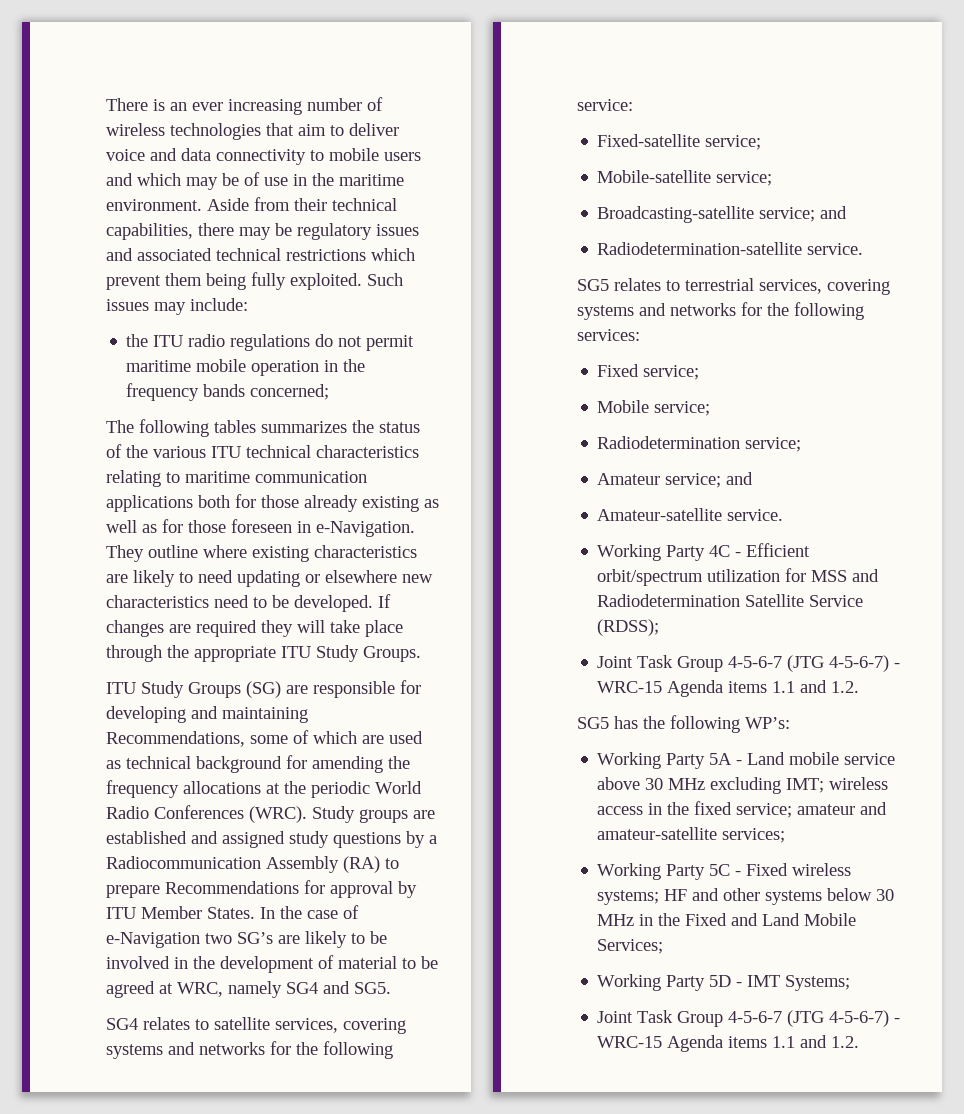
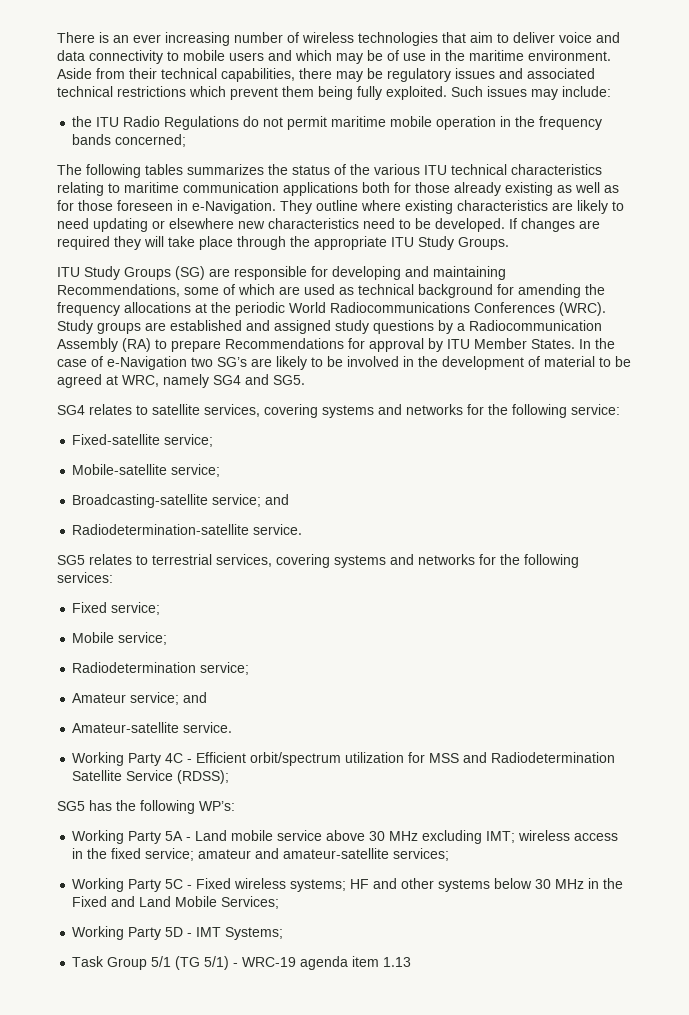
[188,334,311,351] radio regulations -> [123,116,240,130] Radio Regulations
[106,806,149,819] Radio -> [330,302,470,313] Radiocommunications
[597,655,901,672] [597,680,860,697] // Joint Task Group 4-5-6-7 (JTG 4-5-6-7) - WRC-15 Agenda items 1.1 and 1.2. -> (230, 777) none
[597,1010,901,1027] [597,1035,860,1052] Joint Task Group 4-5-6-7 (JTG 4-5-6-7) - WRC-15 Agenda items 1.1 and 1.2. -> [72,956,412,970] Task Group 5/1 (TG 5/1) - WRC-19 agenda item 1.13

